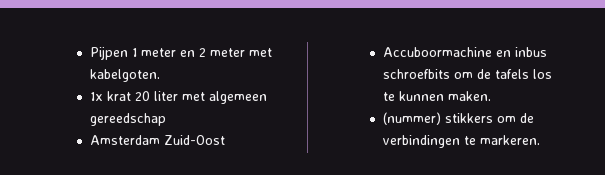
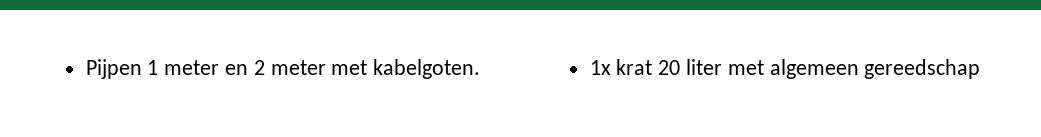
[89,135,225,145] [382,47,547,57] [382,69,552,79] [382,91,491,101] [382,112,534,125] [382,135,540,148] // Amsterdam Zuid-Oost // Accuboormachine en inbus schroefbits om de tafels los te kunnen maken. // (nummer) stikkers om de verbindingen te markeren. -> (981, 69) none

